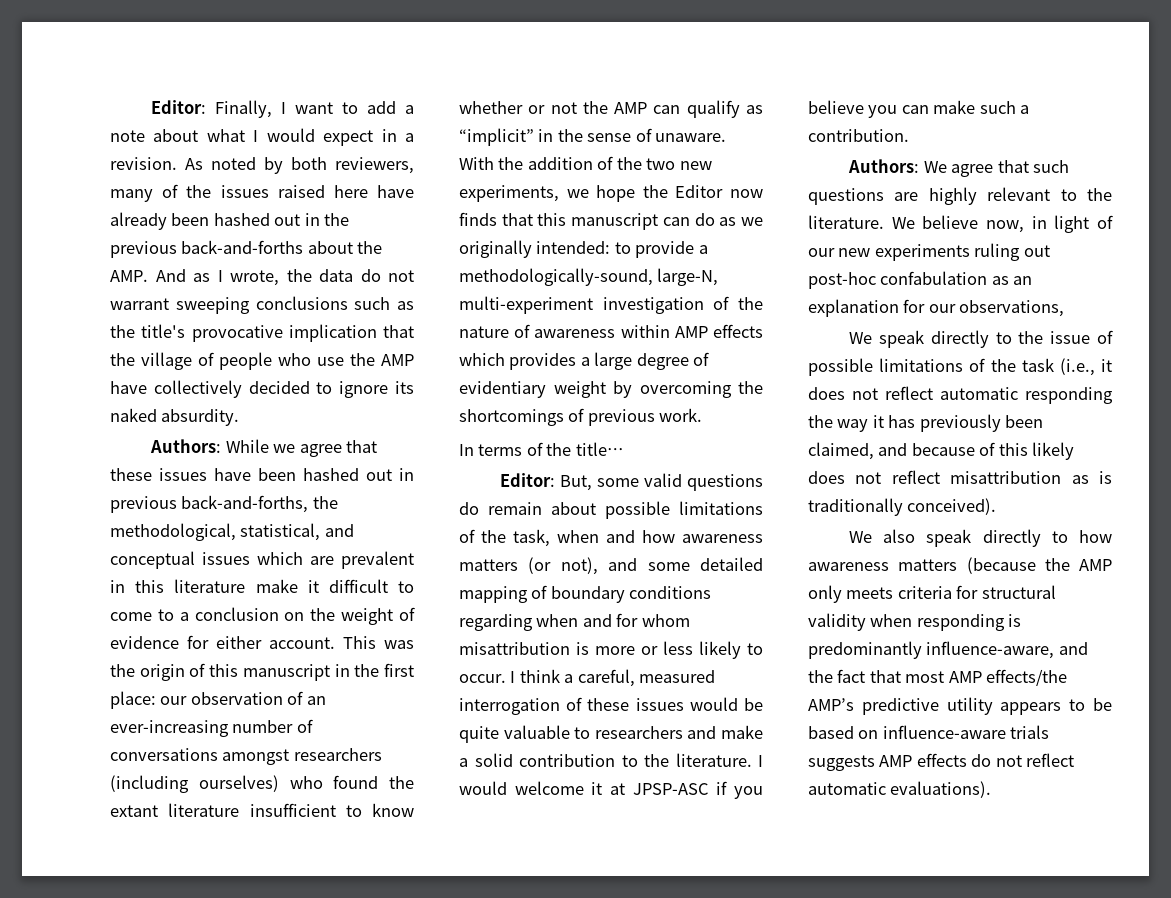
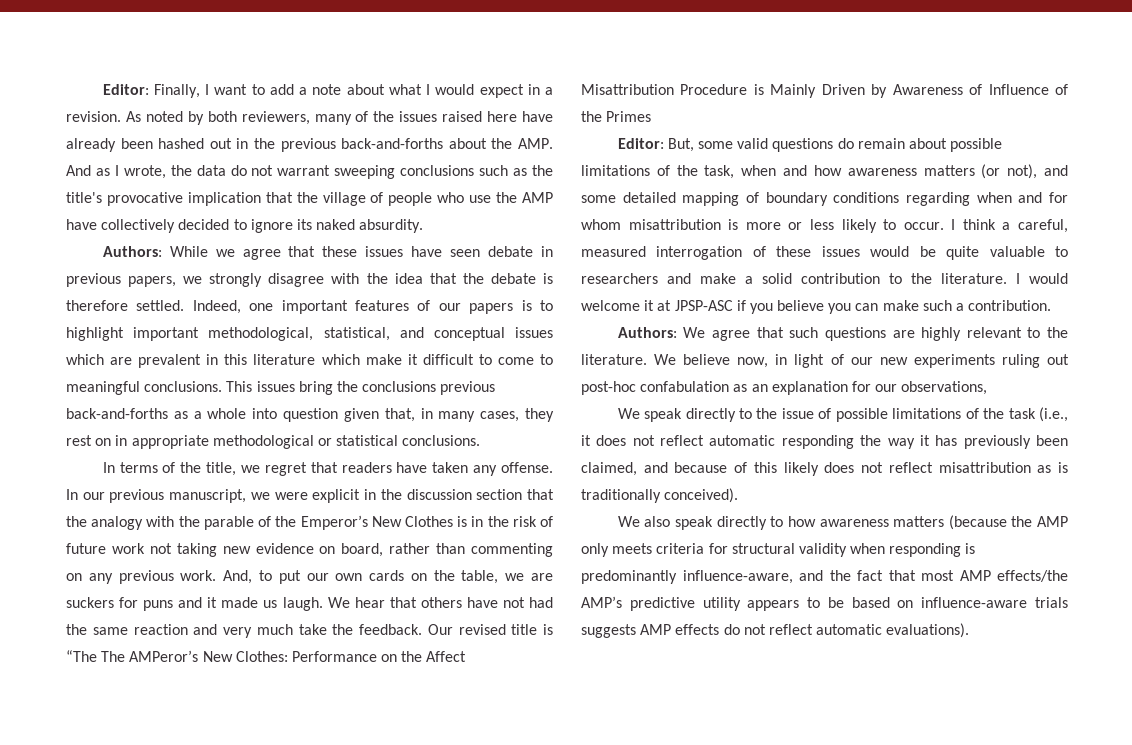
[258,468,414,481] [110,495,338,513] been hashed out in previous back-and-forths, the -> [450,246,554,257] [66,273,553,287] [66,300,553,314] [66,327,200,341] seen debate in previous papers, we strongly disagree with the idea that the debate is therefore settled. Indeed, one important features of our papers is to highlight important
(246, 586) none -> [321,354,360,365] which
[179,607,415,625] [110,635,414,649] [110,663,415,681] [110,691,326,709] [110,719,313,737] [110,748,382,765] [110,775,414,793] [110,803,414,817] [459,100,763,118] [459,128,727,146] [459,156,712,170] [459,185,763,202] [459,212,763,230] [459,240,708,258] [459,268,719,286] [459,296,763,314] [459,324,763,338] [459,352,710,370] [459,381,763,398] [459,408,703,426] [459,442,624,456] a conclusion on the weight of evidence for either account. This was the origin of this manuscript in the first place: our observation of an ever-increasing number of conversations amongst researchers (including ourselves) who found the extant literature insufficient to know whether or not the AMP can qualify as “implicit” in the sense of unaware. With the addition of the two new experiments, we hope the Editor now finds that this manuscript can do as we originally intended: to provide a methodologically-sound, large-N, multi-experiment investigation of the nature of awareness within AMP effects which provides a large degree of evidentiary weight by overcoming the shortcomings of previous work. // In terms of the title… -> [66,381,496,395] [66,408,554,422] [66,435,481,449] [102,462,553,476] [66,489,555,503] [66,515,553,530] [66,543,553,557] [66,570,553,584] [66,597,553,611] [66,624,553,638] [66,650,467,662] [581,84,1068,98] [581,111,652,122] meaningful conclusions. This issues bring the conclusions previous back-and-forths as a whole into question given that, in many cases, they rest on in appropriate methodological or statistical conclusions. // In terms of the title, we regret that readers have taken any offense. In our previous manuscript, we were explicit in the discussion section that the analogy with the parable of the Emperor’s New Clothes is in the risk of future work not taking new evidence on board, rather than commenting on any previous work. And, to put our own cards on the table, we are suckers for puns and it made us laugh. We hear that others have not had the same reaction and very much take the feedback. Our revised title is “The The AMPeror’s New Clothes: Performance on the Affect Misattribution Procedure is Mainly Driven by Awareness of Influence of the Primes

